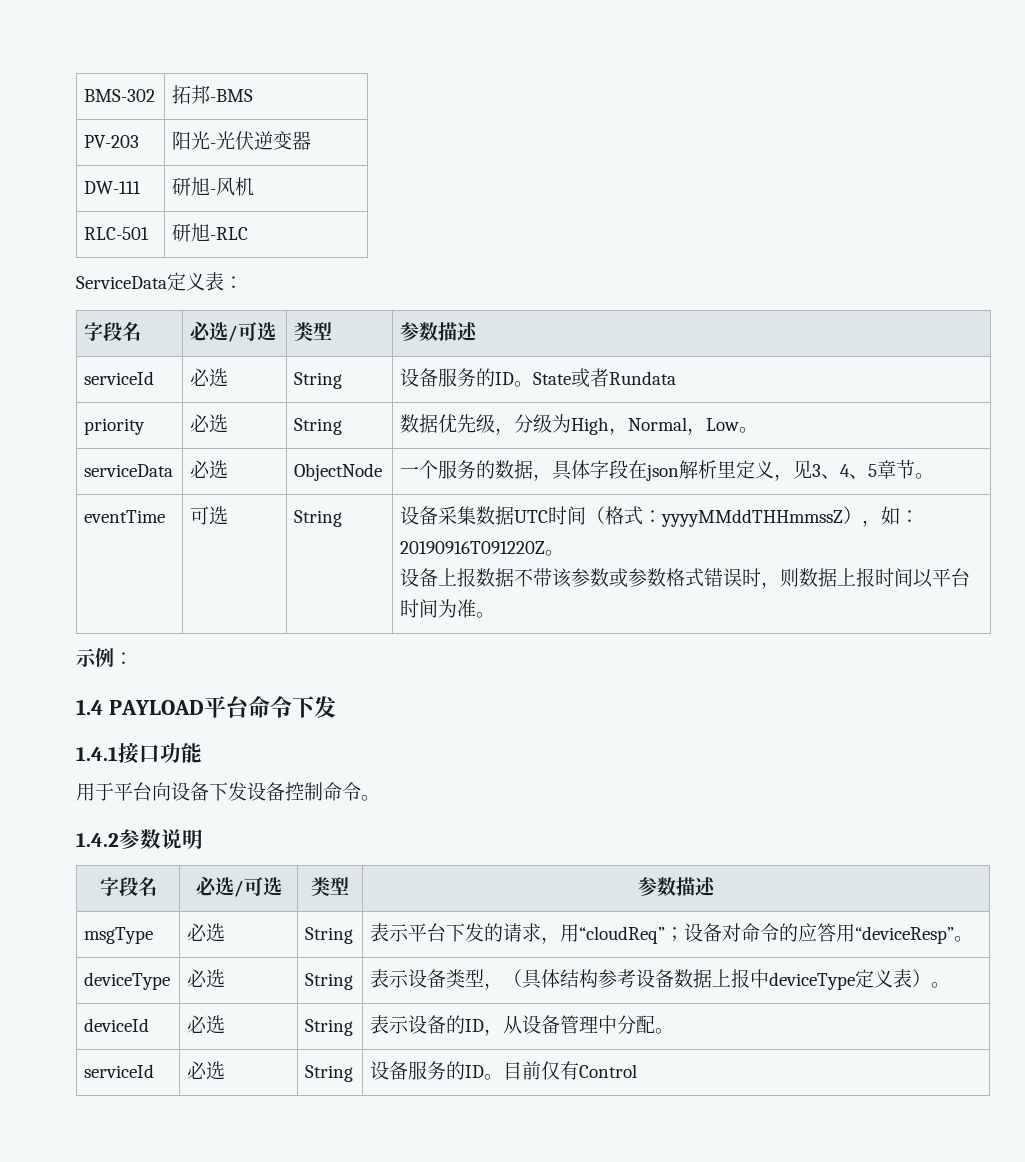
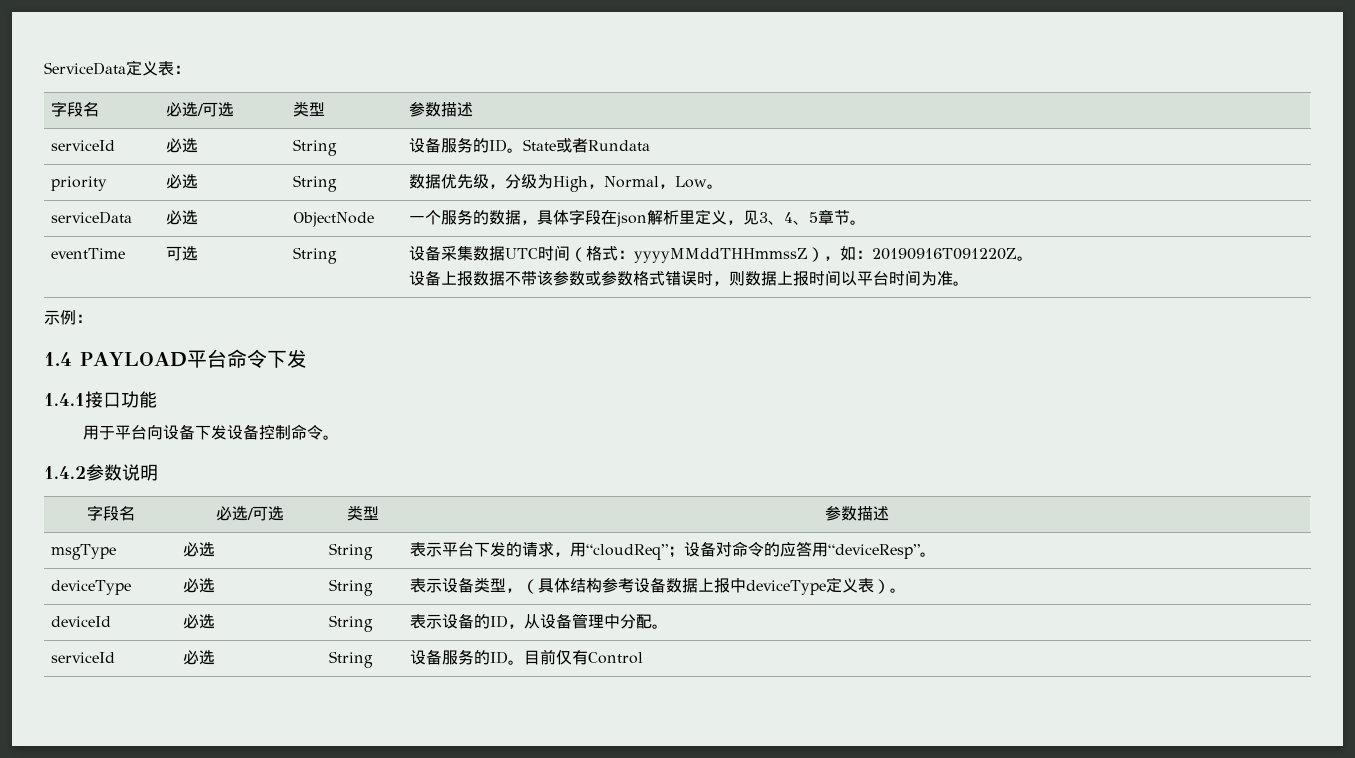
[84,89,156,102] [172,85,254,104] [84,135,140,148] [172,131,312,150] [84,181,142,194] [172,177,255,196] [84,227,150,240] [172,223,249,242] BMS-302 | 拓邦-BMS // PV-203 | 阳光-光伏逆变器 // DW-111 | 研旭-风机 // RLC-501 | 研旭-RLC // -> (44, 68) none

